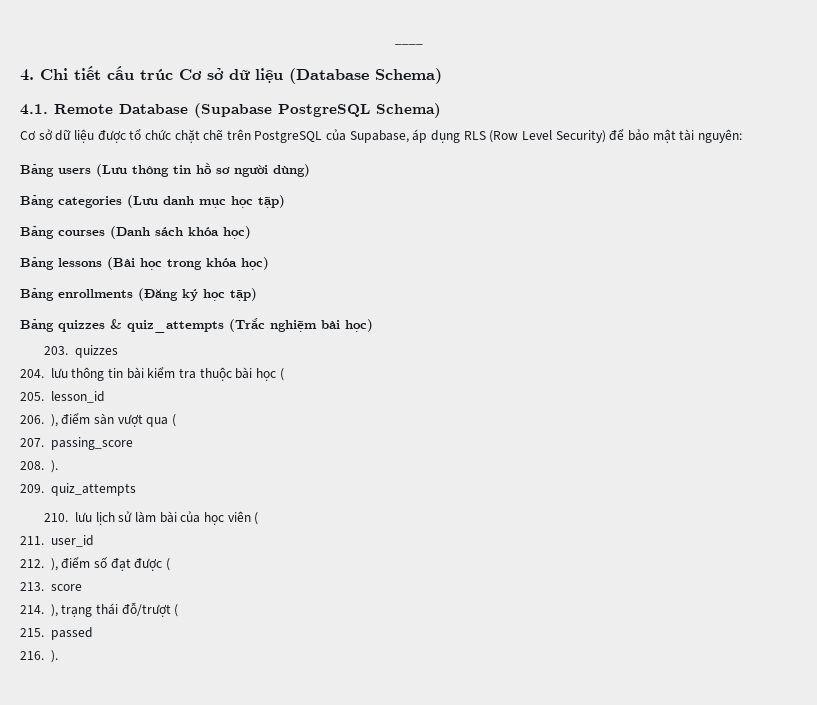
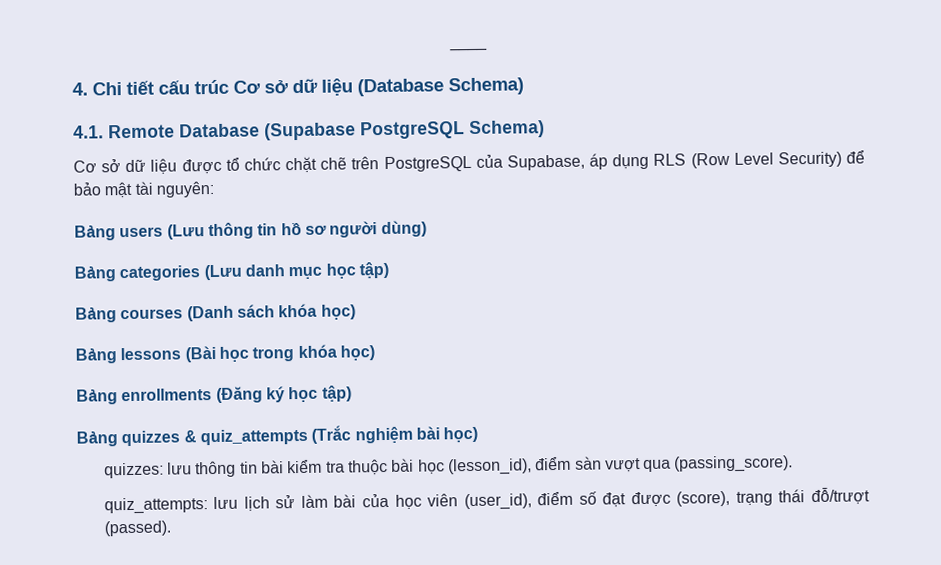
[44,345,118,358] [20,369,44,378] 203. quizzes // 204. -> [103,462,164,479] quizzes:
[279,368,284,381] [20,391,105,403] [20,413,176,427] [20,437,133,450] [20,460,58,473] [20,483,136,496] [44,513,69,522] ( // 205. lesson_id // 206. ), điểm sàn vượt qua ( // 207. passing_score // 208. ). // 209. quiz_attempts // 210. -> [447,455,794,476] [103,497,208,515] (lesson_id), điểm sàn vượt qua (passing_score). // quiz_attempts:
[254,512,259,525] [20,535,94,547] [20,557,170,571] [20,582,82,591] [20,602,179,617] [20,627,93,640] [20,650,58,663] ( // 211. user_id // 212. ), điểm số đạt được ( // 213. score // 214. ), trạng thái đỗ/trượt ( // 215. passed // 216. ). -> [463,487,870,511] [103,520,171,537] (user_id), điểm số đạt được (score), trạng thái đỗ/trượt (passed).

